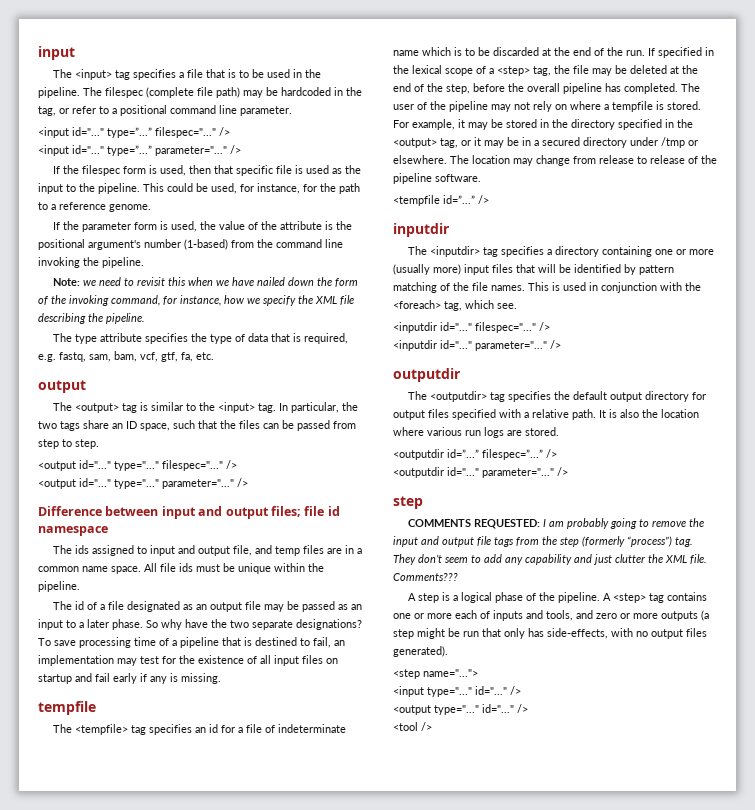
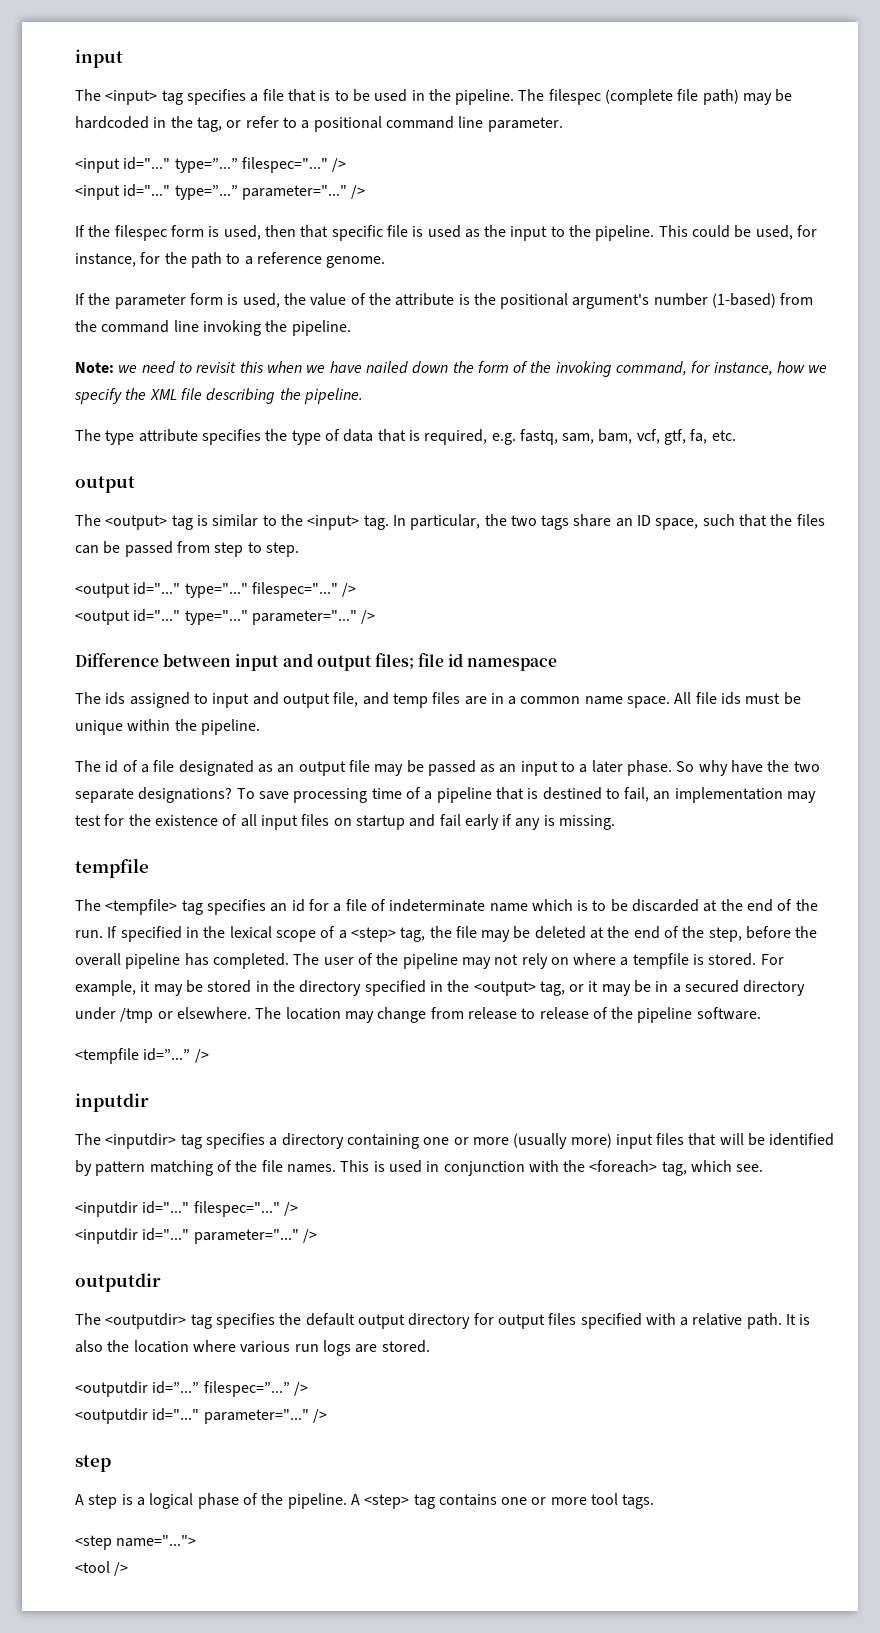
[407,518,704,529] [393,536,693,547] [393,554,707,565] [393,573,458,581] // COMMENTS REQUESTED: I am probably going to remove the input and output file tags from the step (formerly “process”) tag. They don’t seem to add any capability and just clutter the XML file. Comments??? -> (111, 1463) none
[455,610,709,621] [393,628,707,639] [393,646,448,657] [393,669,478,679] [393,686,521,697] [393,704,528,715] each of inputs and tools, and zero or more outputs (a step might be run that only has side-effects, with no output files generated). // <step name="..."> // <input type="..." id="..." /> // <output type="..." id="..." /> -> [591,1493,655,1509] [75,1535,197,1550] tool tags. // <step name="...">

